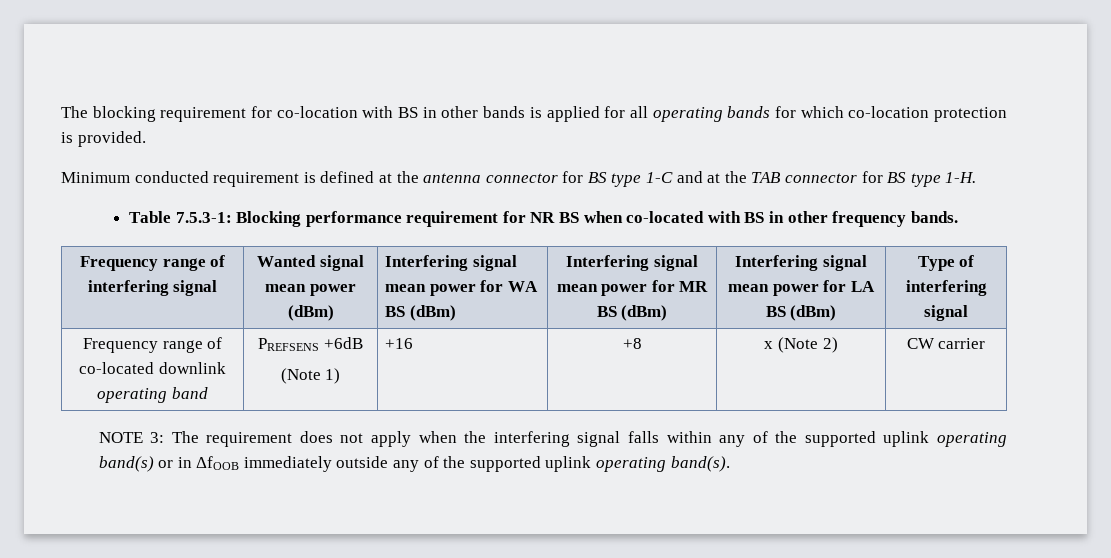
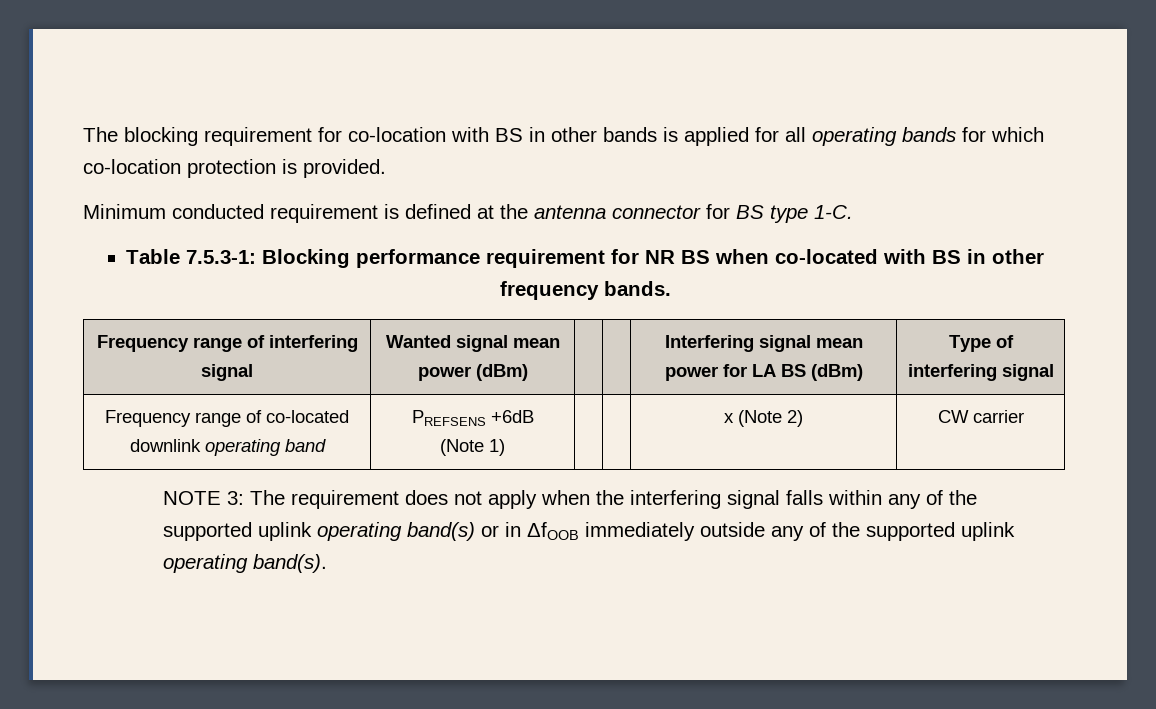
[646,171,977,187] 1-C and at the TAB connector for BS type 1-H. -> [814,205,853,219] 1-C.
[384,255,517,271] [384,280,538,296] [384,305,456,321] [566,255,698,271] [556,280,709,296] [596,305,668,321] Interfering signal mean power for WA BS (dBm) | Interfering signal mean power for MR BS (dBm) -> (528, 372) |
[384,338,413,349] [622,338,642,349] +16 | +8 -> (505, 447) |

